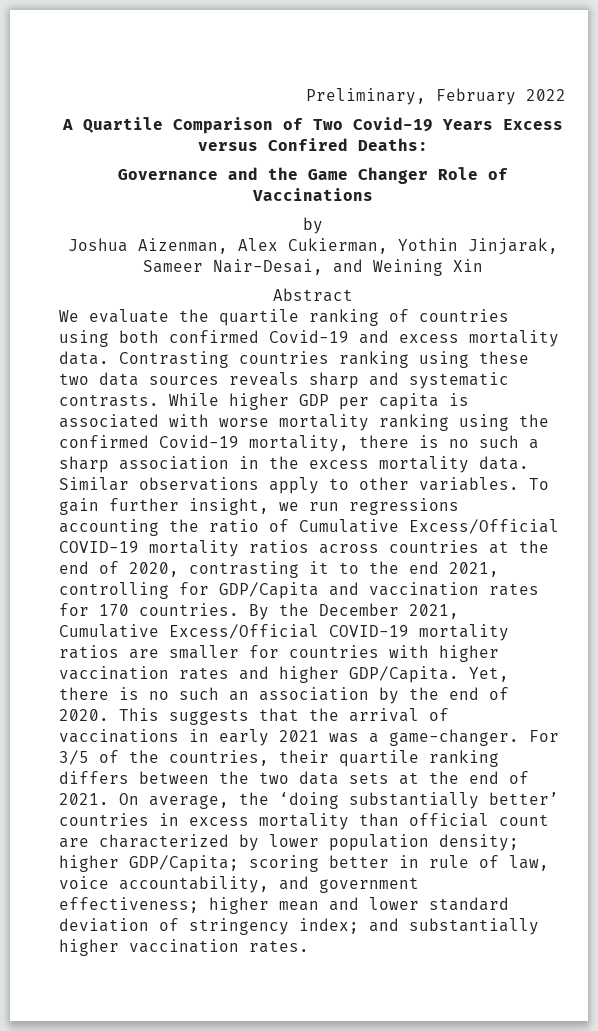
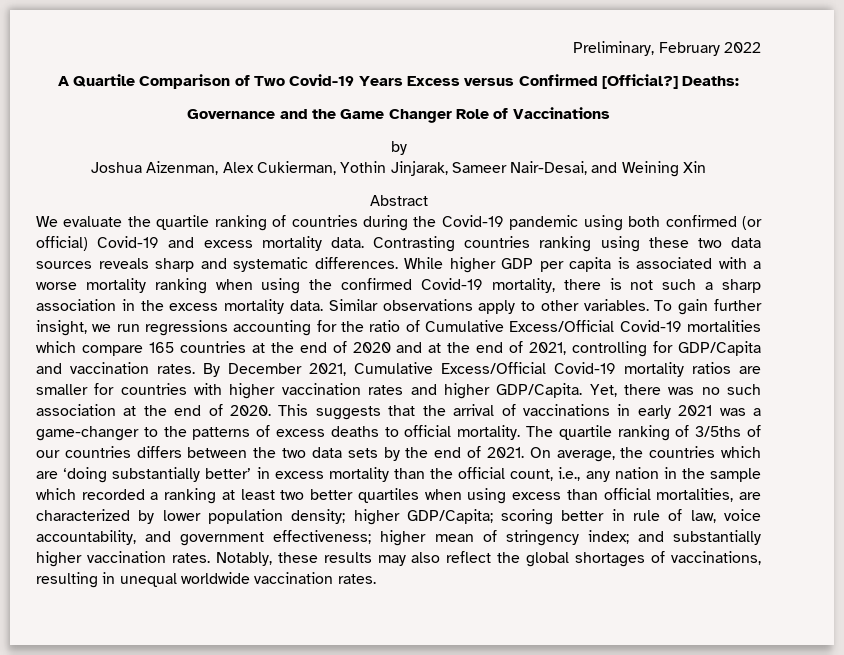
[267,138,348,151] Confired -> [518,74,678,89] Confirmed [Official?]
(509, 315) none -> [363,215,579,231] during the Covid-19 pandemic
(259, 336) none -> [742,216,763,230] [36,236,88,251] (or official)
[59,394,159,407] contrasts. -> [314,257,398,269] differences.
(209, 420) none -> [753,261,761,269] a
(449, 422) none -> [215,279,253,290] when
[449,439,469,448] no -> [630,280,654,290] not
(159, 527) none -> [316,320,337,332] for
[59,540,379,557] COVID-19 mortality ratios across -> [619,320,761,332] [36,341,174,356] Covid-19 mortalities which compare 165
[129,561,439,578] 2020, contrasting it to the end -> [352,341,524,353] 2020 and at the end of
[489,583,539,596] [59,603,309,620] rates for 170 countries. By the -> [157,363,220,377] rates. By
[329,625,409,637] COVID-19 -> [554,362,616,374] Covid-19
[119,687,399,704] is no such an association by -> [668,384,762,395] [36,404,137,416] was no such association at
[389,729,559,746] [59,750,499,767] game-changer. For 3/5 of the countries, their quartile ranking -> [36,425,761,441] [36,446,131,458] game-changer to the patterns of excess deaths to official mortality. The quartile ranking of 3/5ths of our countries
[399,772,419,785] at -> [383,447,400,461] by
(269, 798) none -> [649,446,762,458] [36,471,58,479] countries which are
[59,813,149,826] countries -> (252, 473) none
[409,813,549,827] official count -> [430,467,761,482] [36,488,734,504] the official count, i.e., any nation in the sample which recorded a ranking at least two better quartiles when using excess than official mortalities,
[329,897,509,911] [59,918,149,932] and lower standard deviation -> (474, 538) none
(309, 946) none -> [215,551,761,567] [36,572,376,588] Notably, these results may also reflect the global shortages of vaccinations, resulting in unequal worldwide vaccination rates.

